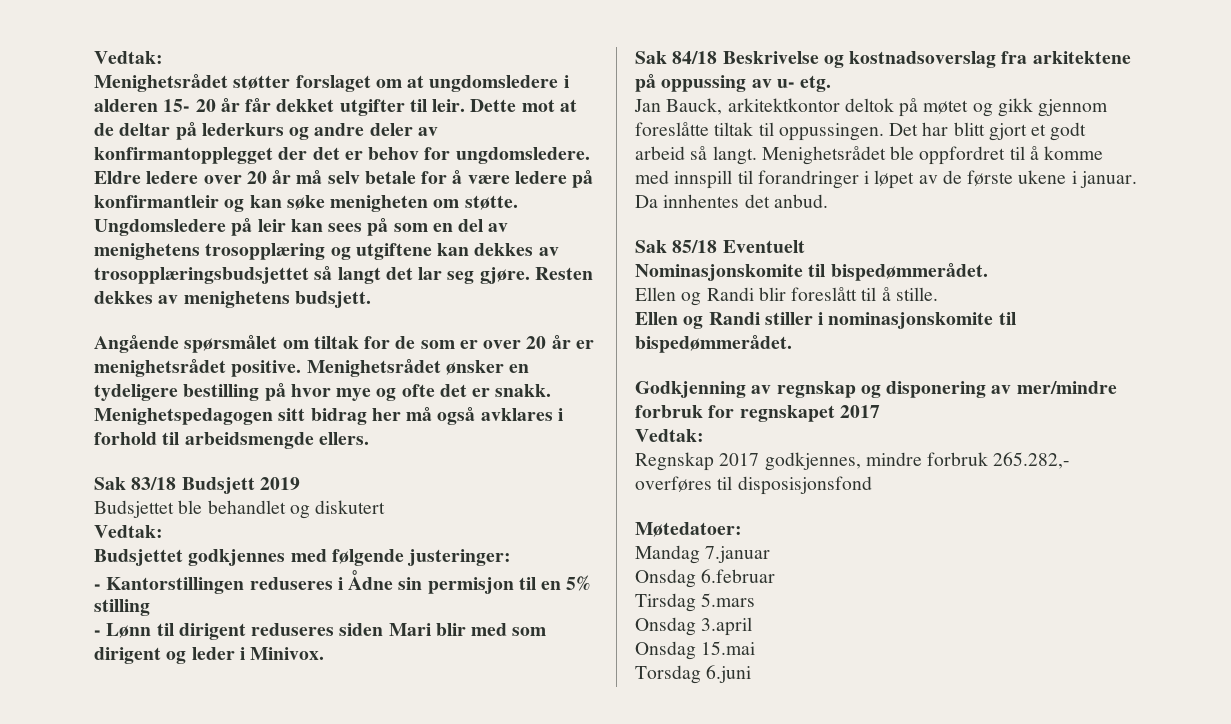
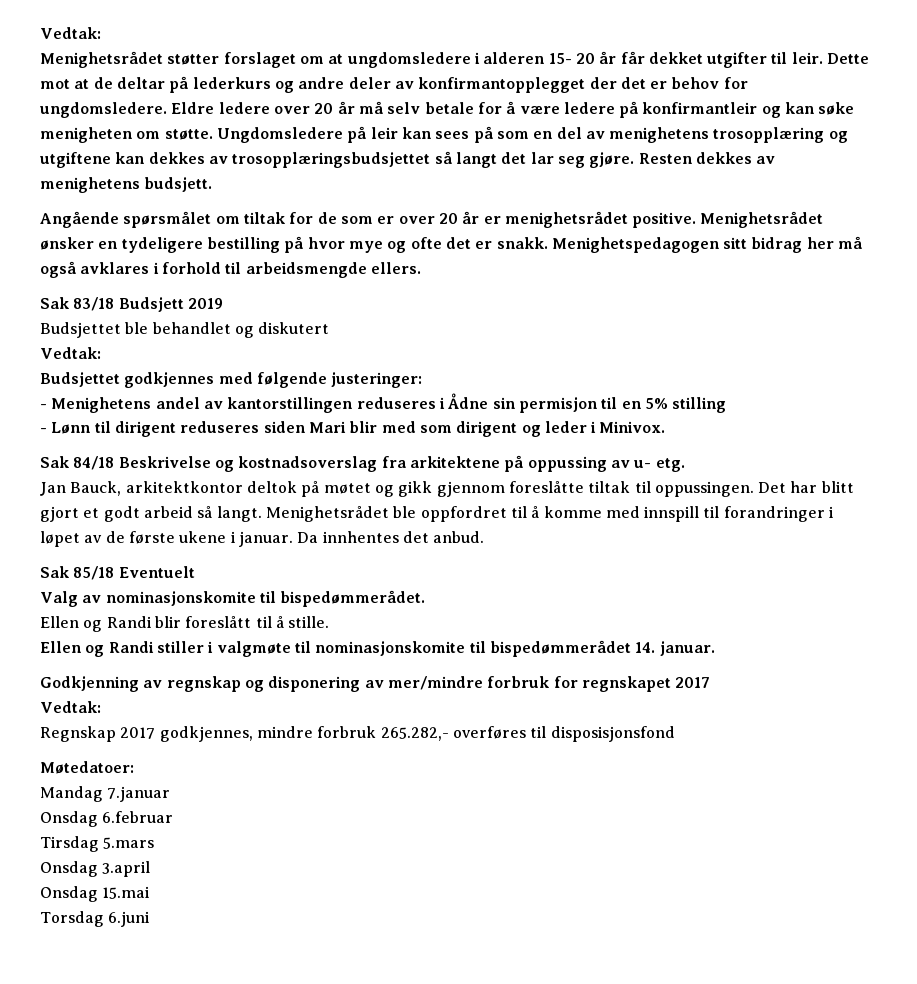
[106,577,245,594] Kantorstillingen -> [51,397,354,413] Menighetens andel av kantorstillingen
[635,264,803,281] Nominasjonskomite -> [40,591,256,607] Valg av nominasjonskomite
[828,312,1016,329] [635,335,792,353] nominasjonskomite til bispedømmerådet. -> [216,640,715,657] valgmøte til nominasjonskomite til bispedømmerådet 14. januar.

